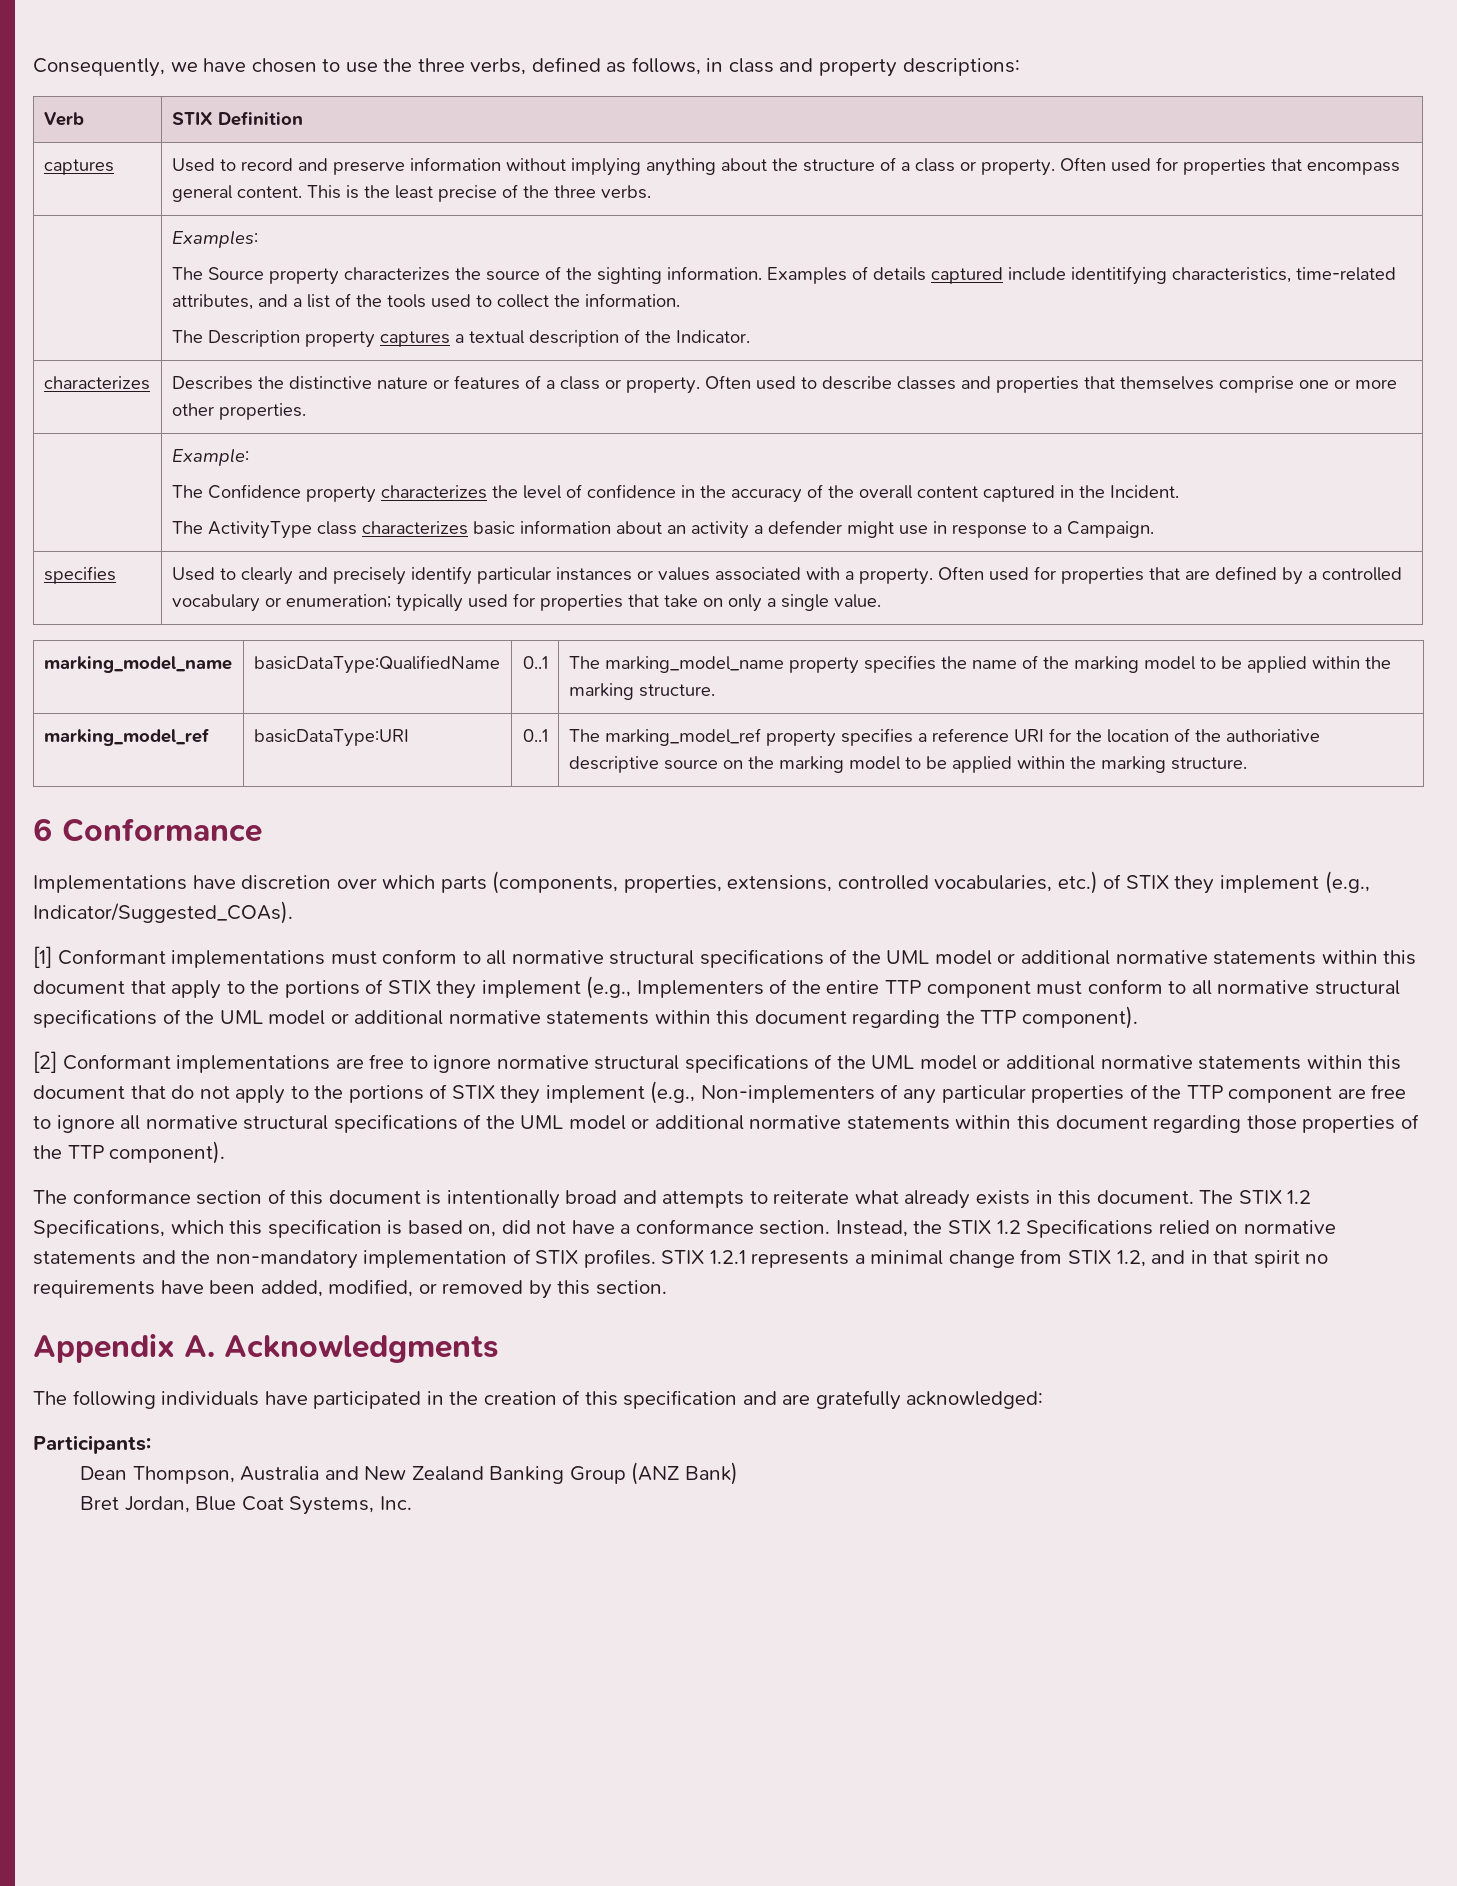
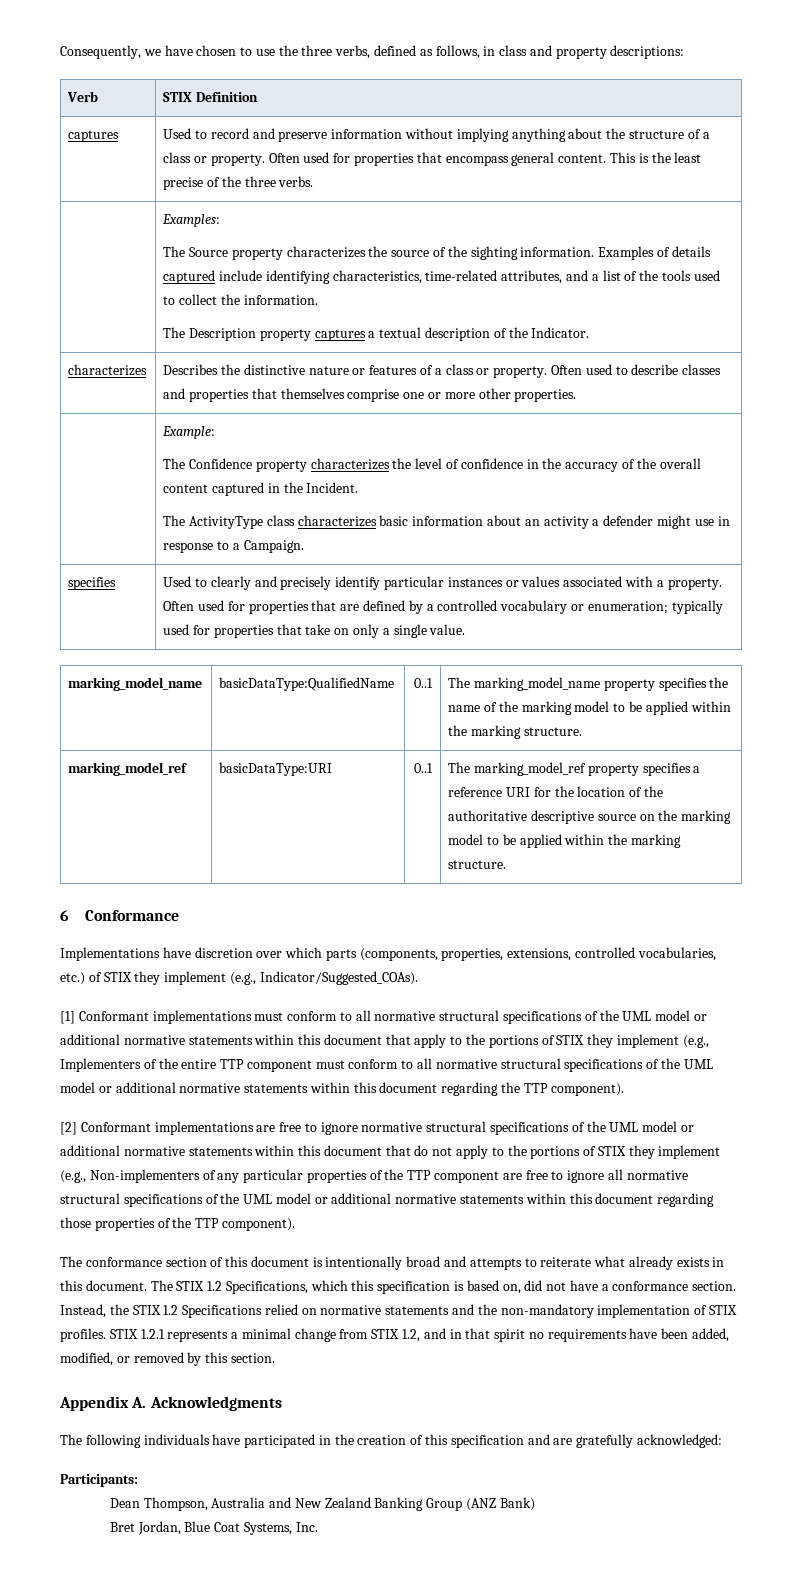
[1070,266,1167,285] identitifying -> [265,270,330,284] identifying
[1225,729,1320,742] authoriative -> [448,810,528,821] authoritative

